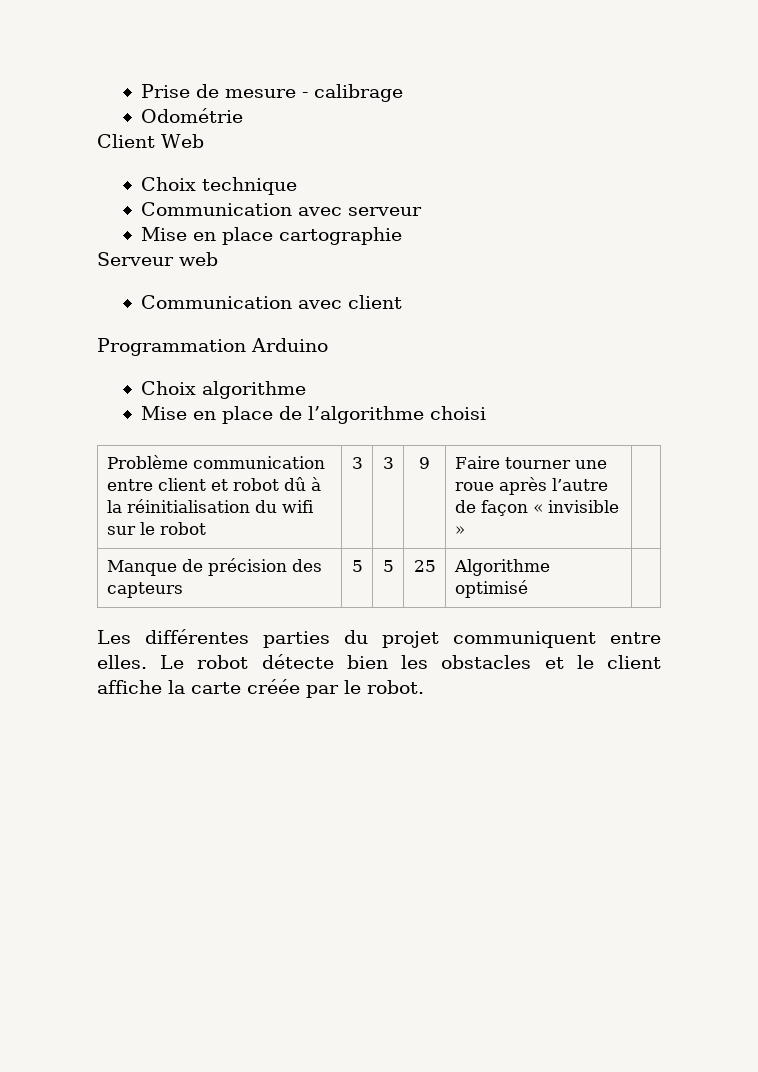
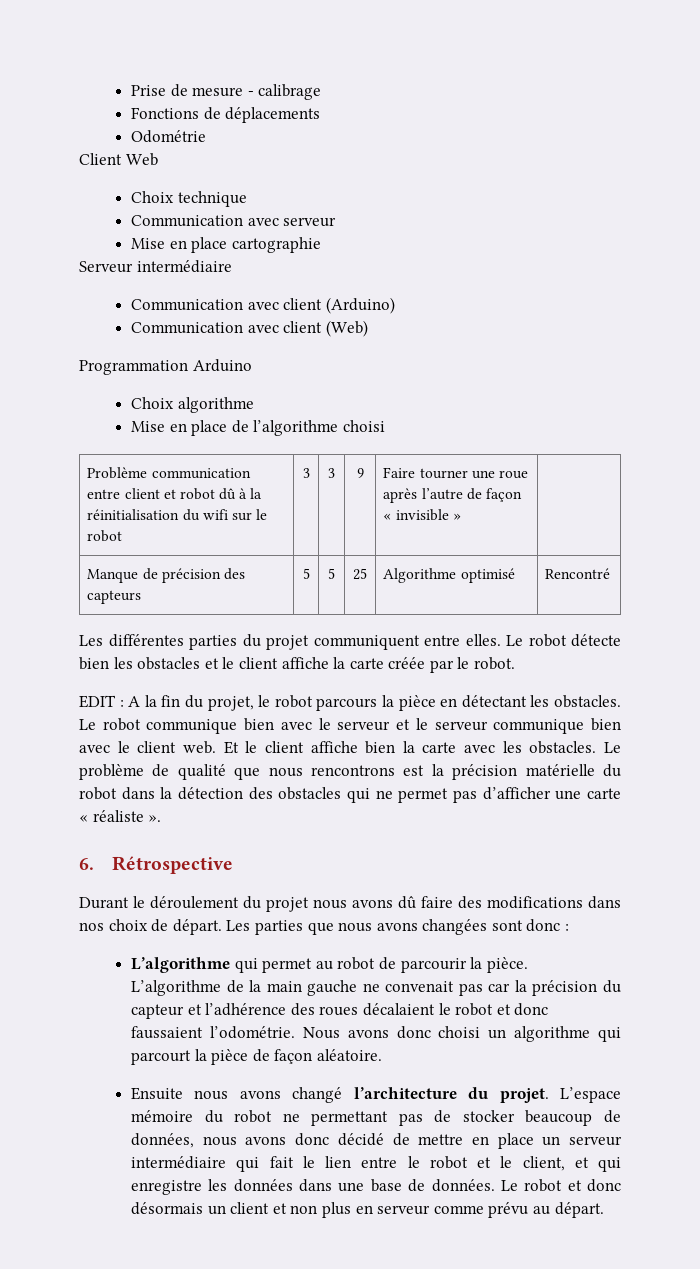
(404, 93) none -> [131,107,321,123] // Fonctions de déplacements
[179,252,218,266] [141,295,403,309] web // Communication avec client -> [136,260,232,273] [131,297,395,314] [131,320,368,337] intermédiaire // Communication avec client (Arduino) // Communication avec client (Web)
(528, 589) none -> [545,568,611,579] Rencontré
(424, 687) none -> [79,695,622,711] [79,718,621,734] [79,741,621,754] [79,764,621,780] [79,787,621,803] [79,810,162,822] [79,856,234,874] [79,896,621,912] [79,919,570,935] [131,957,528,973] [131,980,621,996] [131,1003,549,1019] [131,1026,621,1042] [131,1049,382,1065] [131,1087,621,1103] [131,1110,621,1126] [131,1133,623,1149] [131,1156,622,1172] [131,1179,621,1195] [131,1202,604,1218] // EDIT : A la fin du projet, le robot parcours la pièce en détectant les obstacles. Le robot communique bien avec le serveur et le serveur communique bien avec le client web. Et le client affiche bien la carte avec les obstacles. Le problème de qualité que nous rencontrons est la précision matérielle du robot dans la détection des obstacles qui ne permet pas d’afficher une carte « réaliste ». // 6. Rétrospective // Durant le déroulement du projet nous avons dû faire des modifications dans nos choix de départ. Les parties que nous avons changées sont donc : // L’algorithme qui permet au robot de parcourir la pièce. L’algorithme de la main gauche ne convenait pas car la précision du capteur et l’adhérence des roues décalaient le robot et donc faussaient l’odométrie. Nous avons donc choisi un algorithme qui parcourt la pièce de façon aléatoire. // Ensuite nous avons changé l’architecture du projet. L’espace mémoire du robot ne permettant pas de stocker beaucoup de données, nous avons donc décidé de mettre en place un serveur intermédiaire qui fait le lien entre le robot et le client, et qui enregistre les données dans une base de données. Le robot et donc désormais un client et non plus en serveur comme prévu au départ.

